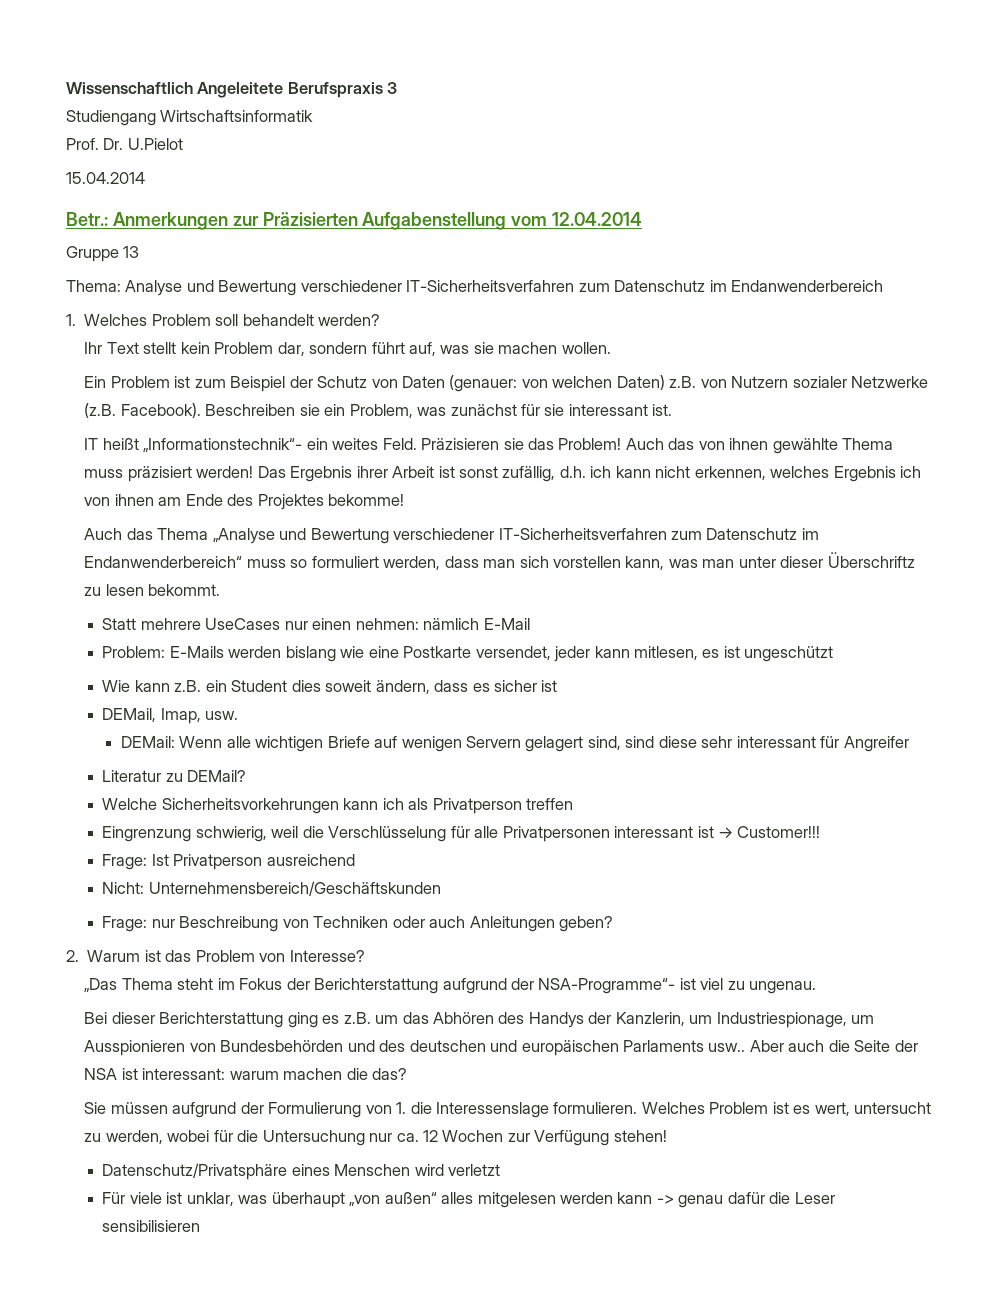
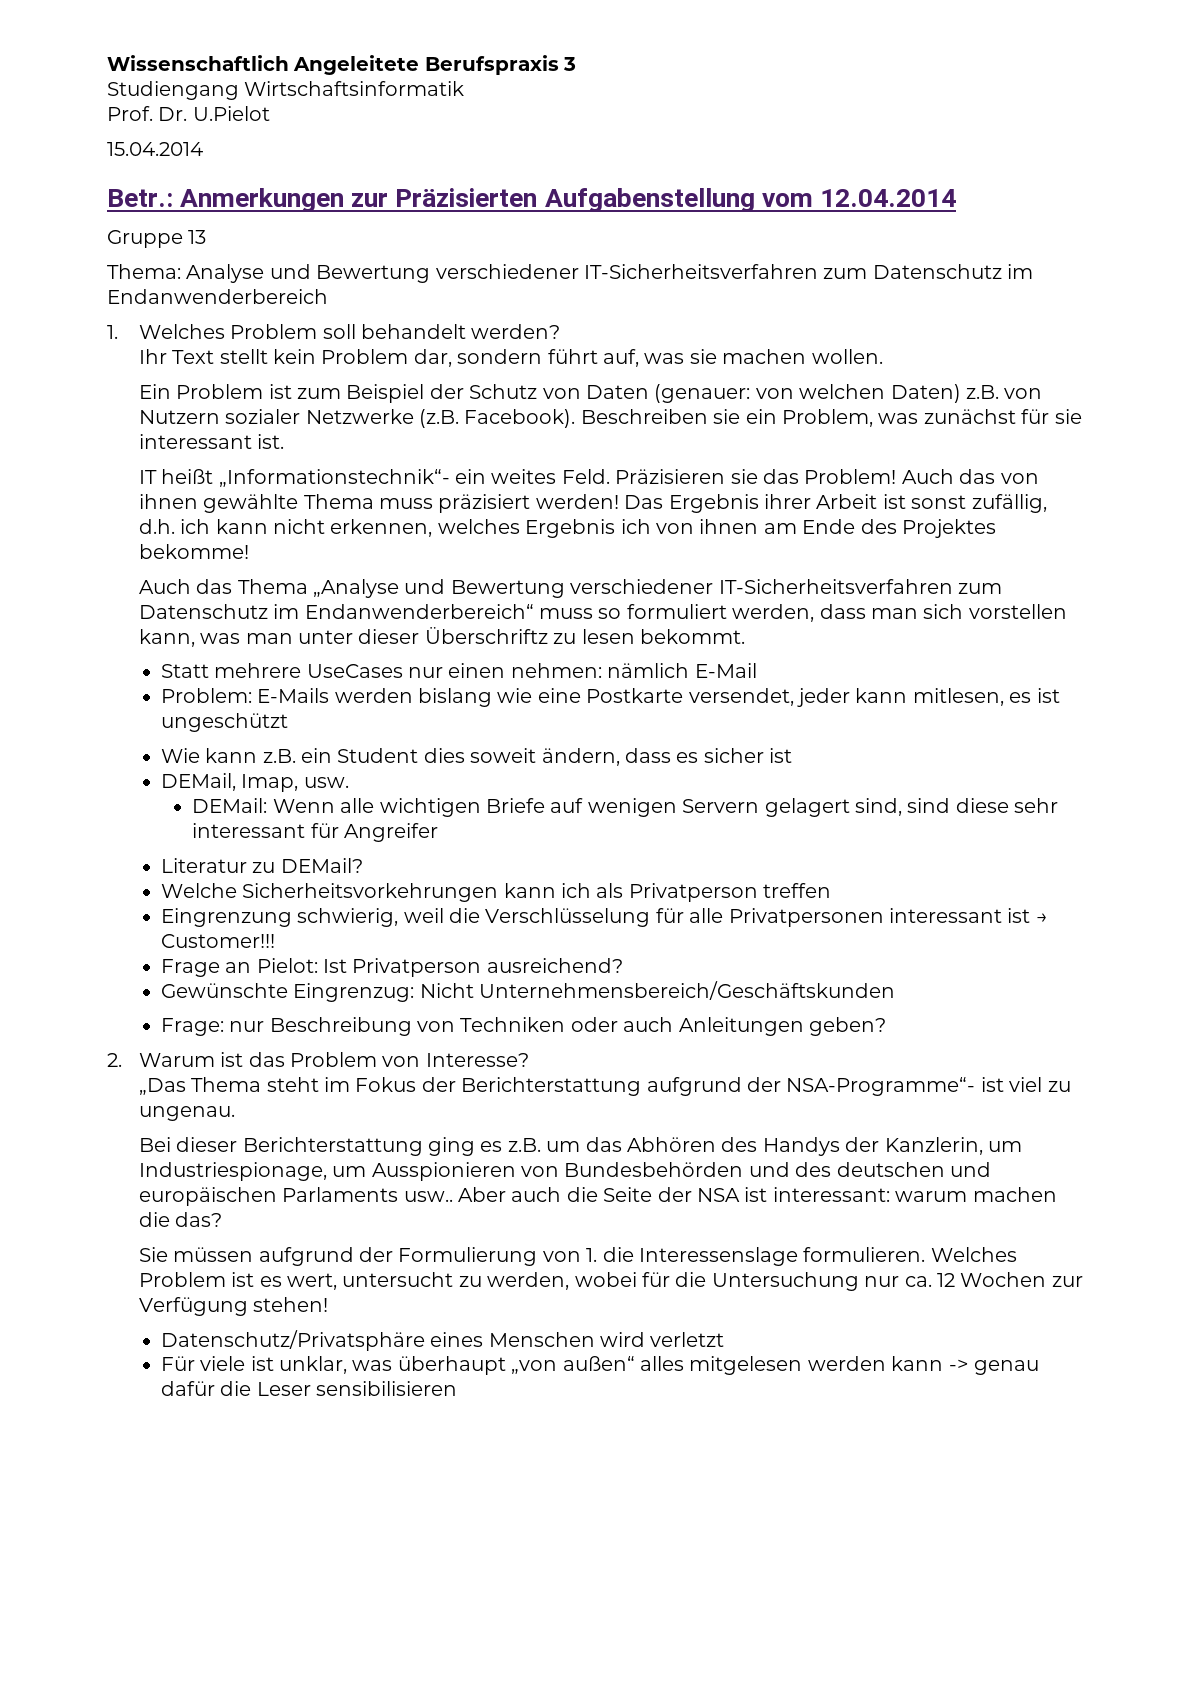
[102,854,355,870] [102,882,145,894] Frage: Ist Privatperson ausreichend // Nicht: -> [160,958,623,977] [160,983,474,1002] Frage an Pielot: Ist Privatperson ausreichend? // Gewünschte Eingrenzug: Nicht

